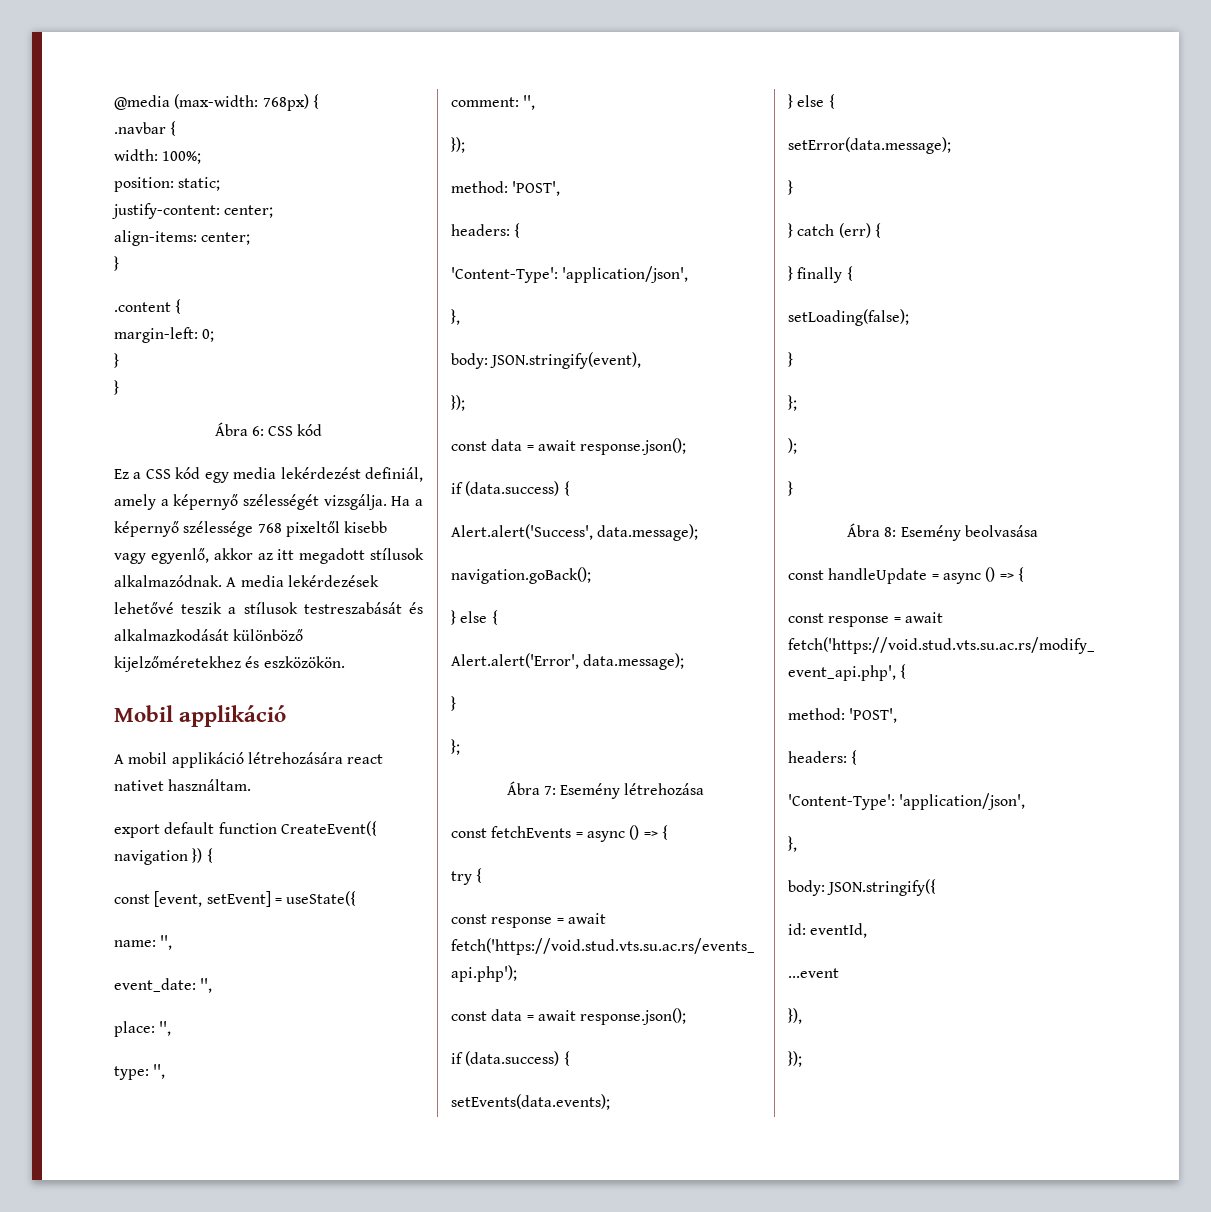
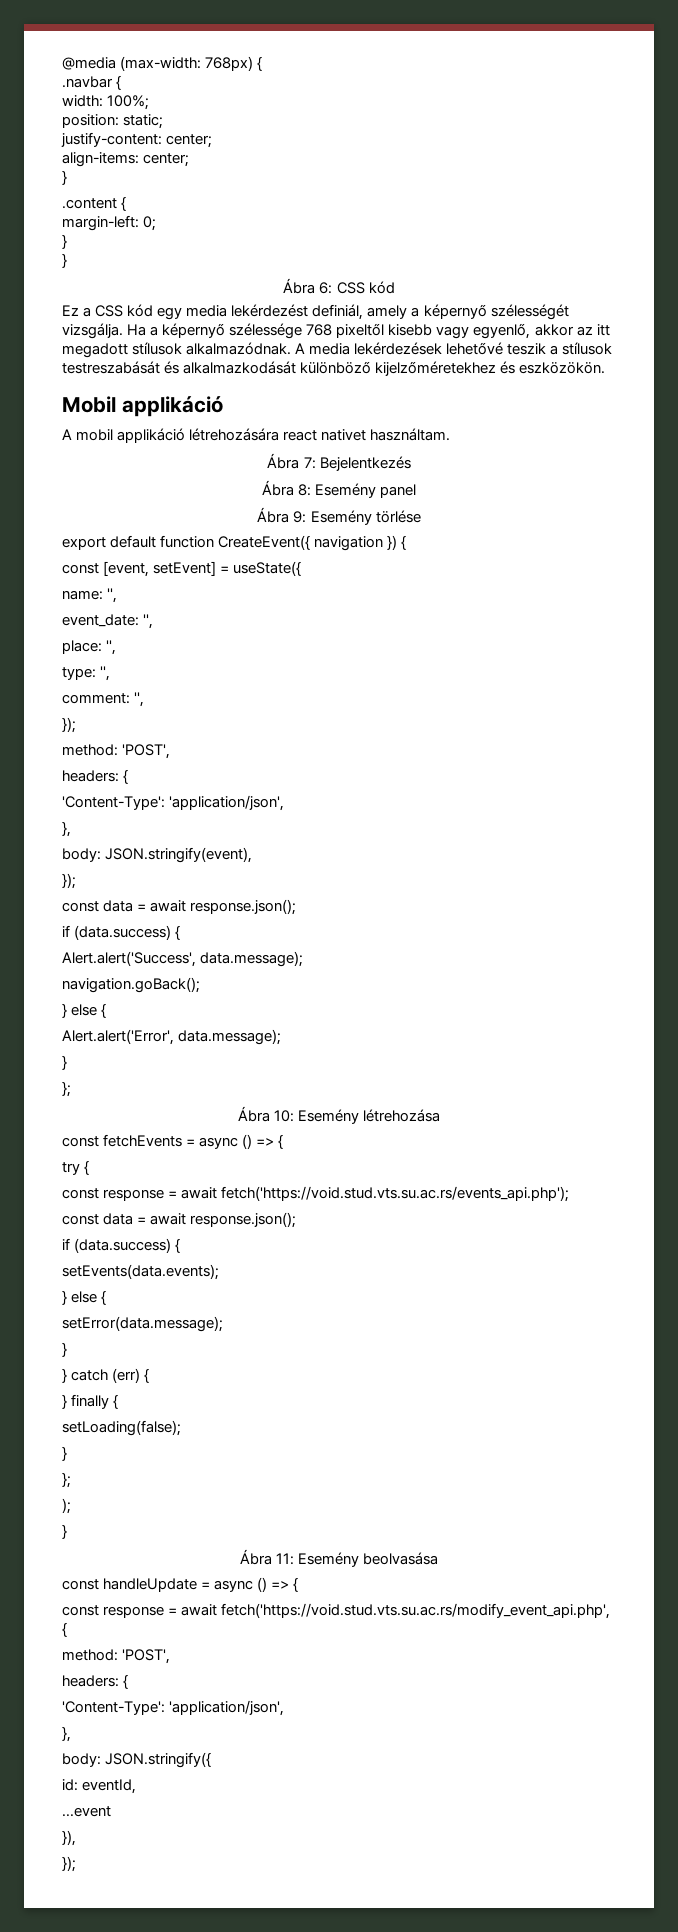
(252, 785) none -> [267,453,411,471] [261,480,417,498] [257,507,421,525] // Ábra 7: Bejelentkezés // Ábra 8: Esemény panel // Ábra 9: Esemény törlése
[543,786,556,795] 7: -> [273,1110,294,1122] 10:
[884,527,897,537] 8: -> [275,1553,294,1565] 11:

